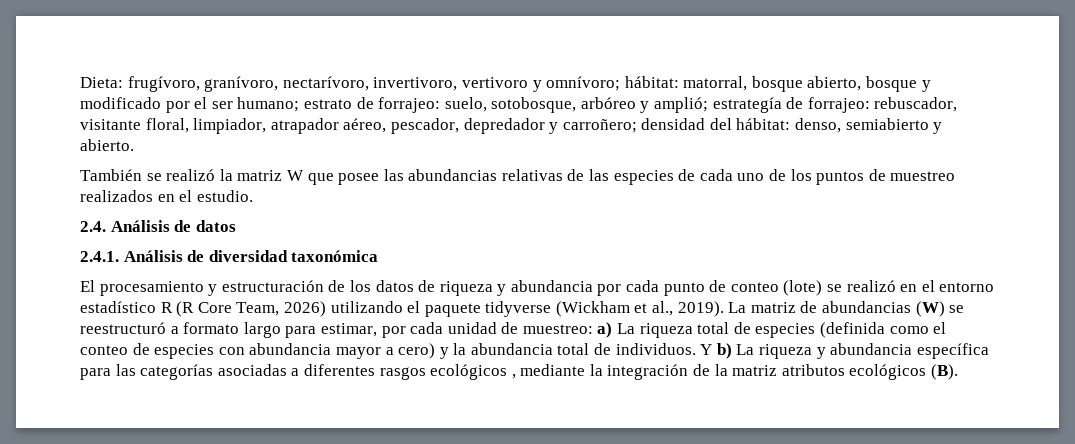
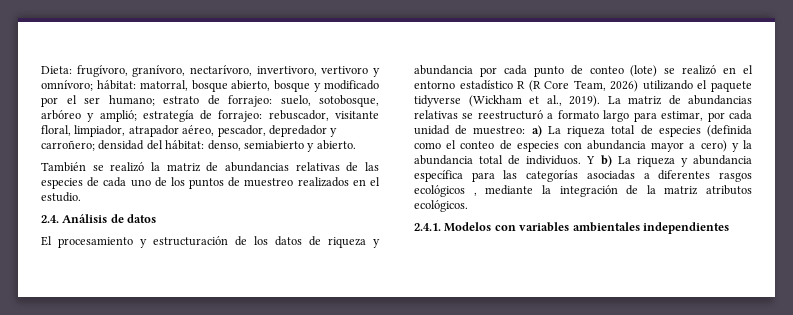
[286,169,404,185] W que posee las -> [206,162,219,172] de
[80,250,379,262] // 2.4.1. Análisis de diversidad taxonómica -> (157, 218) none
[915,301,945,317] (W) -> [414,110,458,119] relativas
[849,364,959,380] ecológicos (B). -> [414,200,468,212] [414,222,729,234] ecológicos. // 2.4.1. Modelos con variables ambientales independientes

